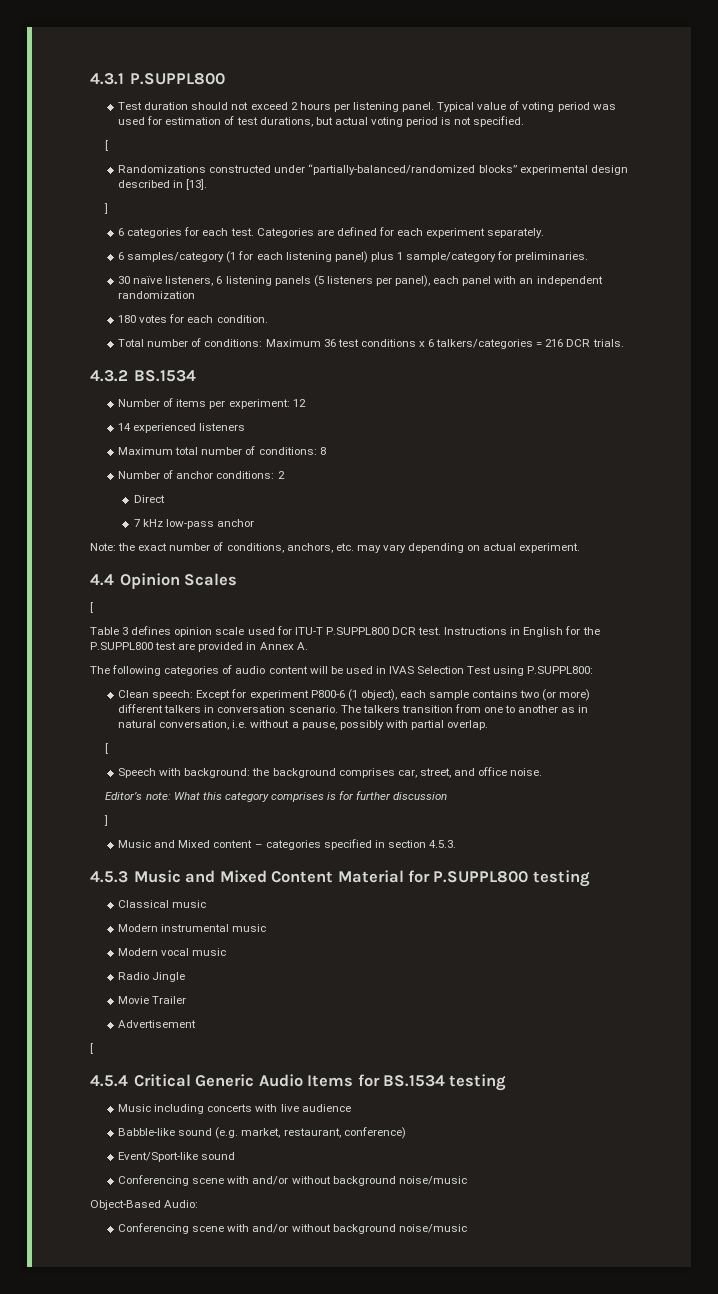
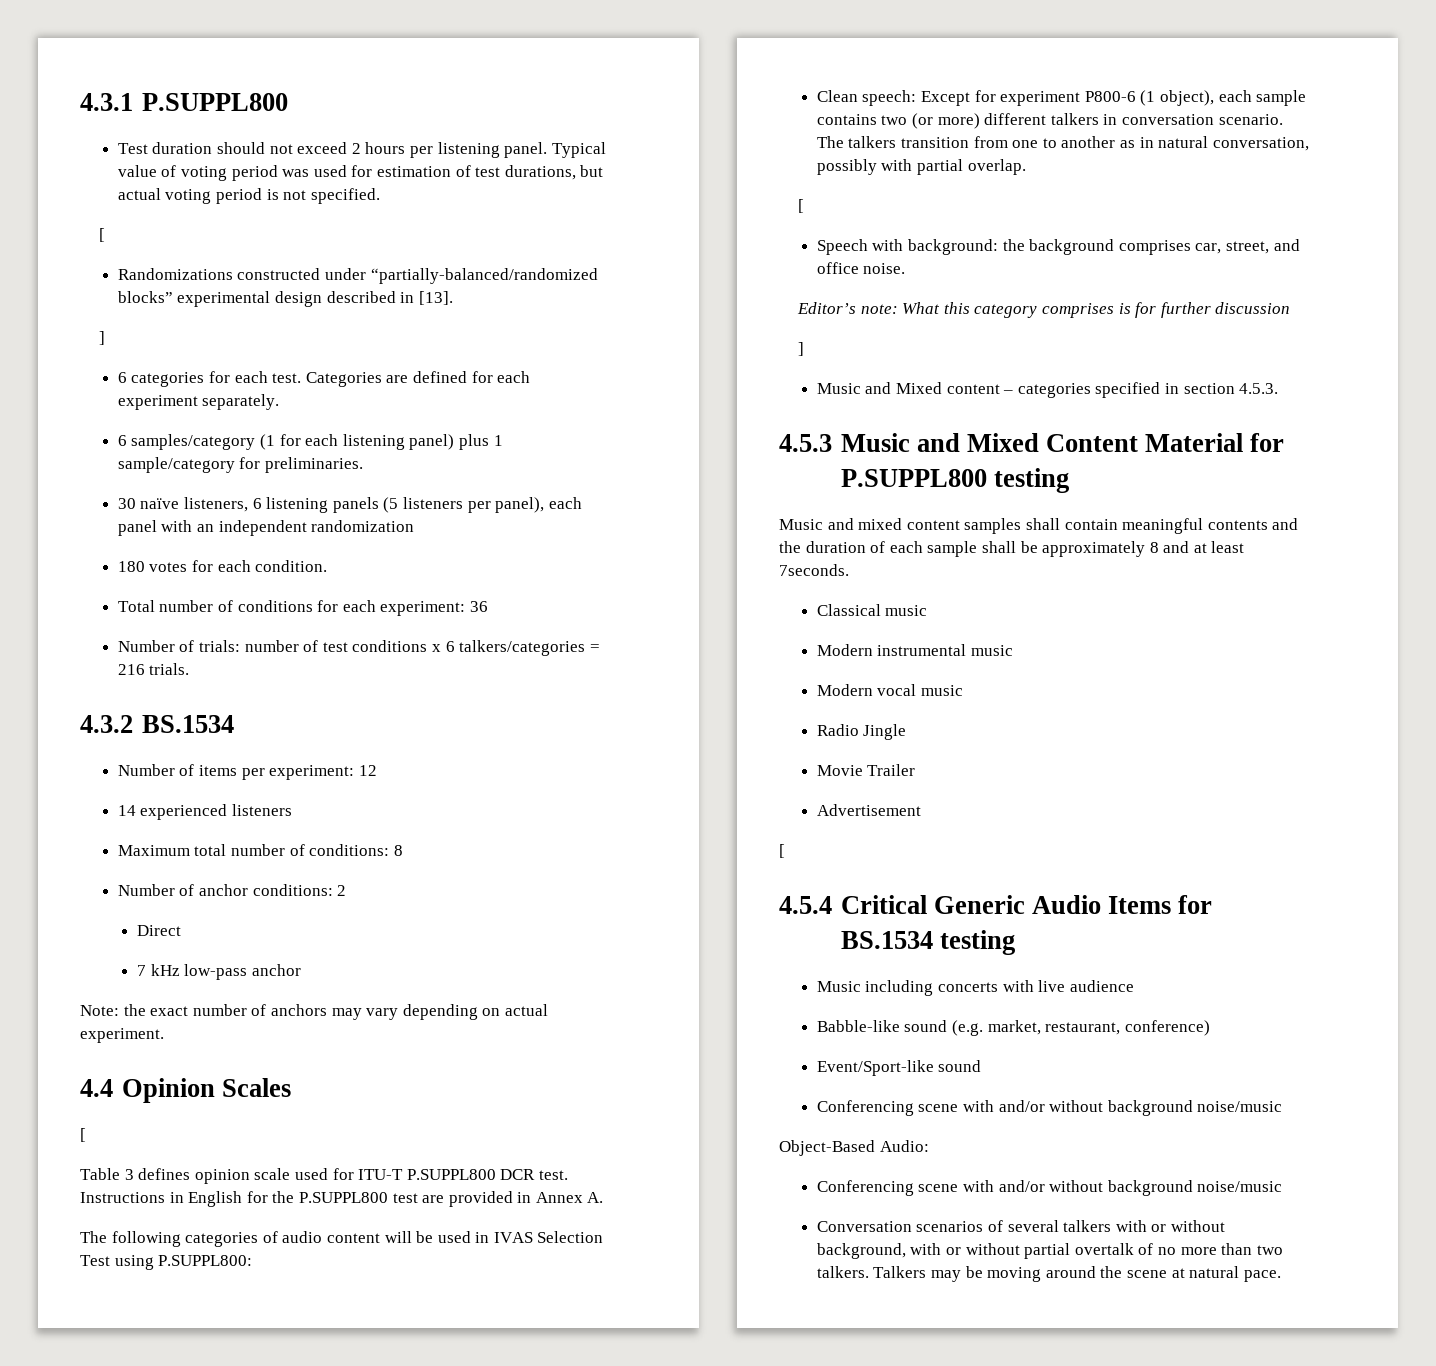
[204,339,336,347] conditions: Maximum 36 -> [237,600,488,616] [117,640,319,652] conditions for each experiment: 36 // Number of trials: number of
[566,339,591,347] DCR -> (145, 669) none
[226,543,354,553] conditions, anchors, etc. -> [270,1004,327,1016] anchors
[232,720,337,730] i.e. without a pause, -> (1309, 144) none
(590, 878) none -> [779,518,1299,534] [779,541,1245,557] [779,564,849,576] // Music and mixed content samples shall contain meaningful contents and the duration of each sample shall be approximately 8 and at least 7seconds.
(467, 1228) none -> [816,1220,1225,1232] [816,1243,1283,1259] [816,1266,1281,1282] // Conversation scenarios of several talkers with or without background, with or without partial overtalk of no more than two talkers. Talkers may be moving around the scene at natural pace.

